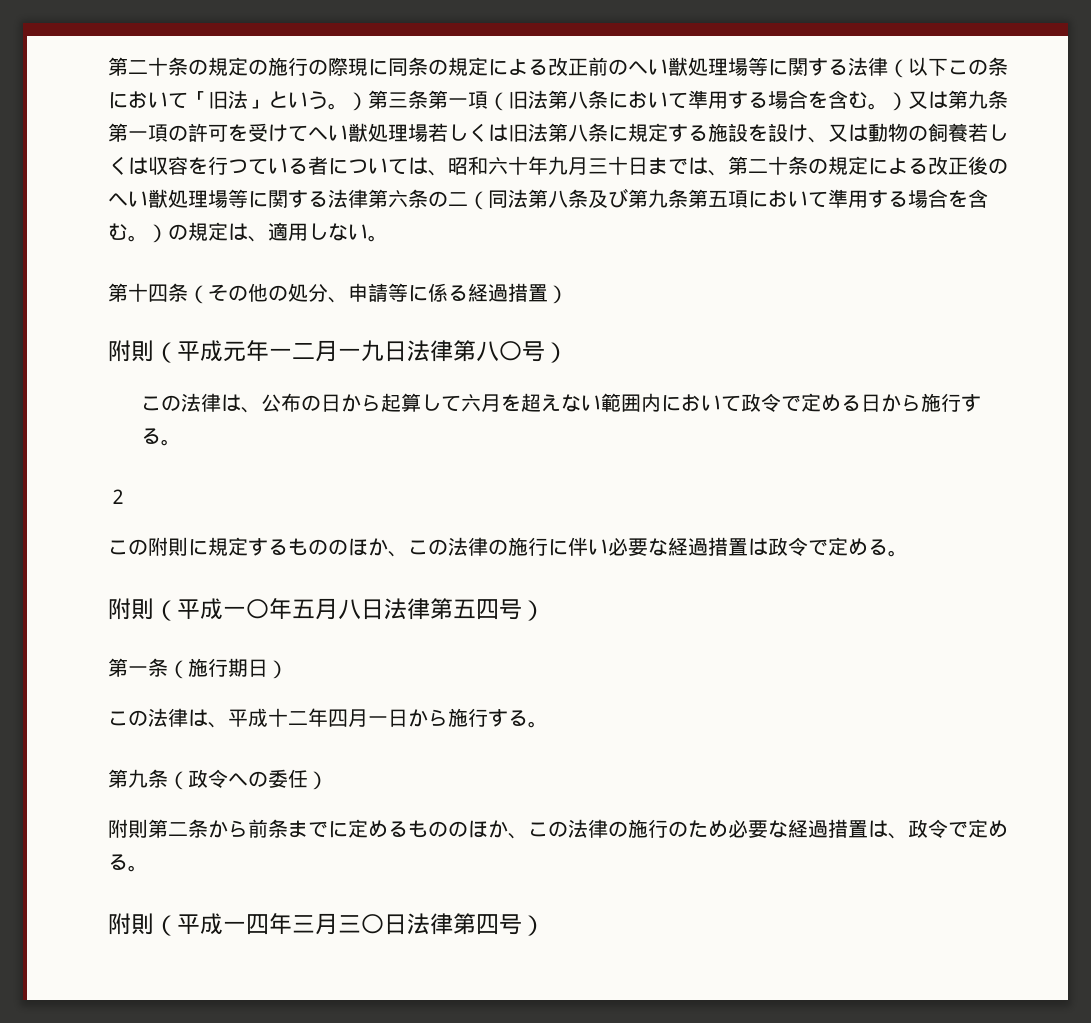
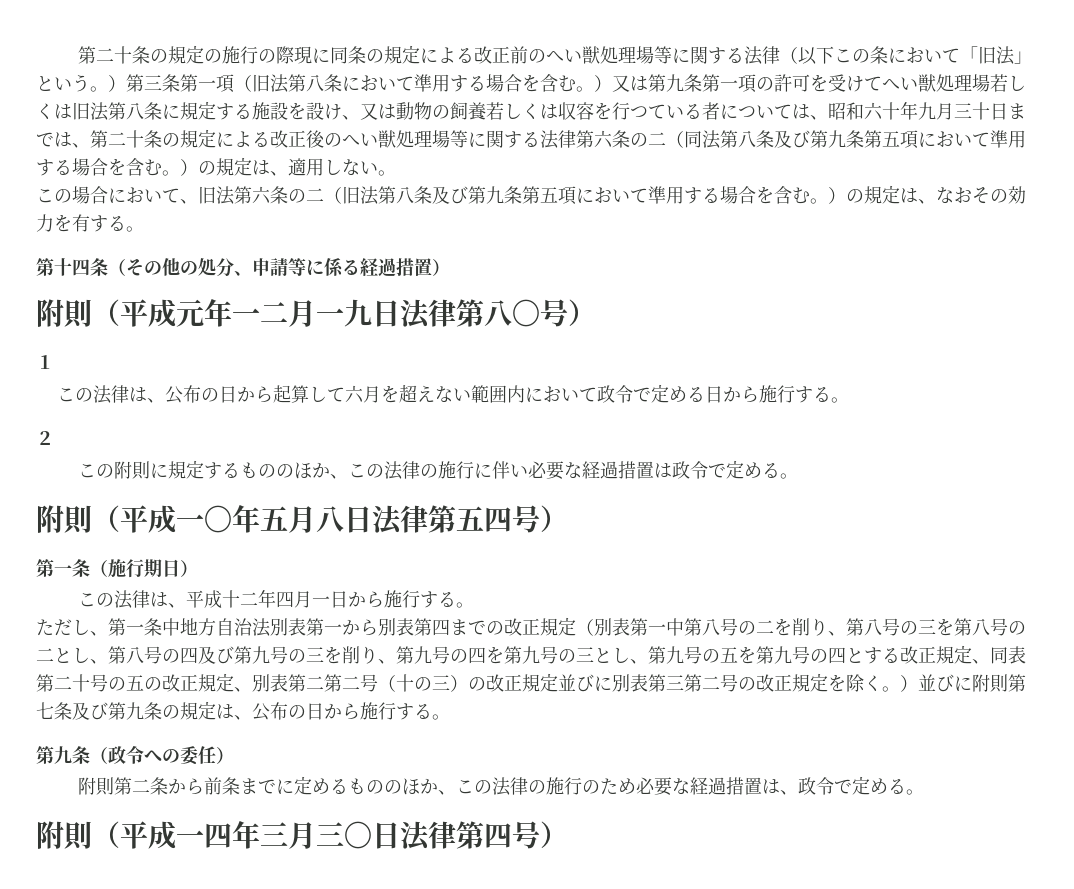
(388, 238) none -> [36,185,1026,205] [36,214,144,232] // この場合において、旧法第六条の二（旧法第八条及び第九条第五項において準用する場合を含む。）の規定は、なおその効力を有する。
(568, 352) none -> [36,355,54,369] // １
(548, 724) none -> [36,617,1026,637] [36,645,1026,664] [36,673,1026,693] [36,701,450,721] // ただし、第一条中地方自治法別表第一から別表第四までの改正規定（別表第一中第八号の二を削り、第八号の三を第八号の二とし、第八号の四及び第九号の三を削り、第九号の四を第九号の三とし、第九号の五を第九号の四とする改正規定、同表第二十号の五の改正規定、別表第二第二号（十の三）の改正規定並びに別表第三第二号の改正規定を除く。）並びに附則第七条及び第九条の規定は、公布の日から施行する。

